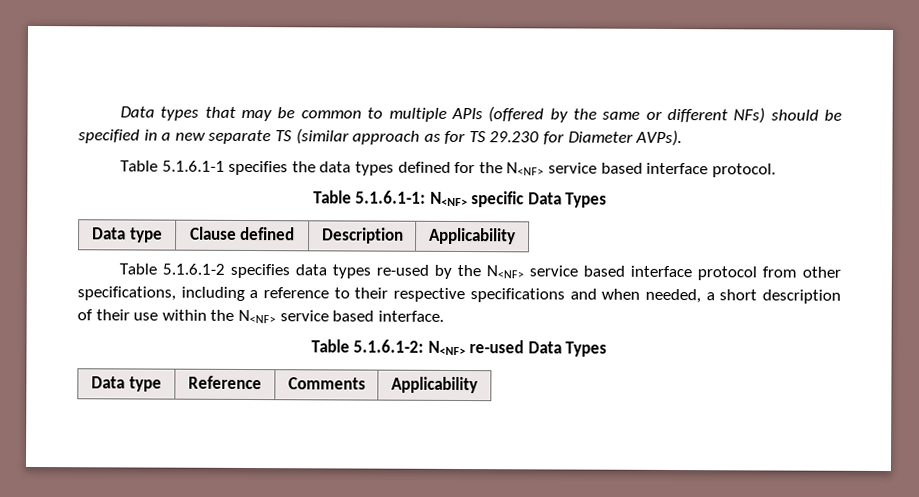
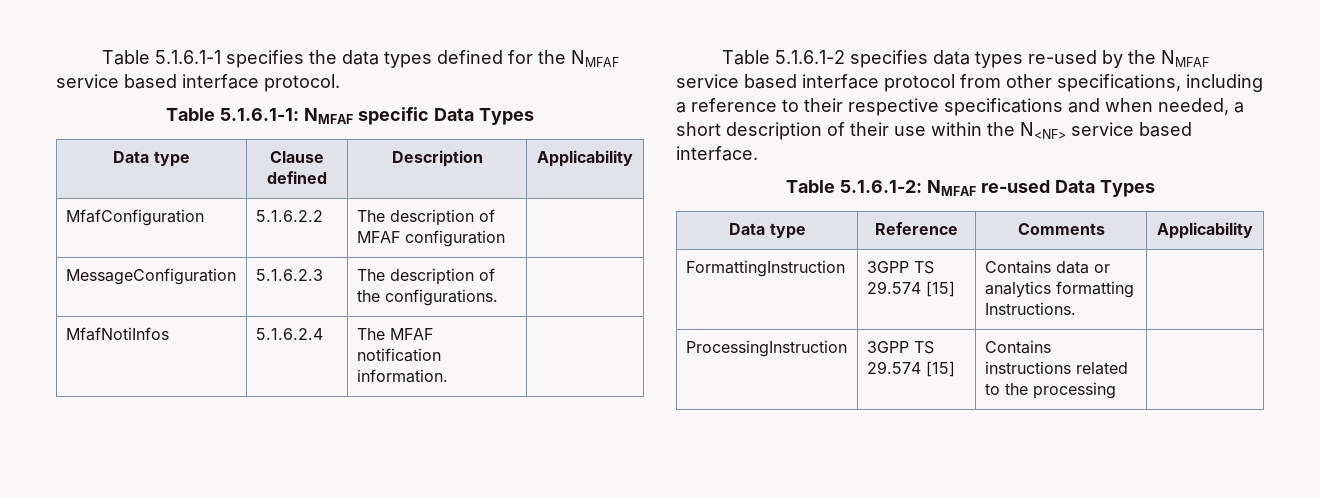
[120,106,842,124] [78,128,683,147] Data types that may be common to multiple APIs (offered by the same or different NFs) should be specified in a new separate TS (similar approach as for TS 29.230 for Diameter AVPs). // -> (102, 57) none
[506,162,545,176] N<NF> -> [571,50,620,67] NMFAF
[429,191,468,207] N<NF> -> [304,108,353,124] NMFAF
(516, 236) none -> [65,209,204,226] [255,210,323,222] [356,209,495,226] [356,230,505,247] [65,268,236,285] [255,269,323,281] [356,268,495,285] [356,289,498,306] [65,327,169,341] [255,328,323,340] [356,328,433,340] [356,348,441,362] [356,369,448,383] // MfafConfiguration | 5.1.6.2.2 | The description of MFAF configuration | // MessageConfiguration | 5.1.6.2.3 | The description of the configurations. | // MfafNotiInfos | 5.1.6.2.4 | The MFAF notification information. |
[486,265,525,279] N<NF> -> [1161,50,1210,67] NMFAF
[427,340,466,356] N<NF> -> [926,180,976,196] NMFAF
(478, 385) none -> [685,260,845,277] [866,261,934,274] [866,281,955,297] [984,260,1110,274] [984,281,1134,298] [984,302,1076,315] [685,340,847,357] [866,341,934,354] [866,361,955,377] [984,340,1051,354] [984,361,1128,375] [984,382,1116,399] // FormattingInstruction | 3GPP TS 29.574 [15] | Contains data or analytics formatting Instructions. | // ProcessingInstruction | 3GPP TS 29.574 [15] | Contains instructions related to the processing |

